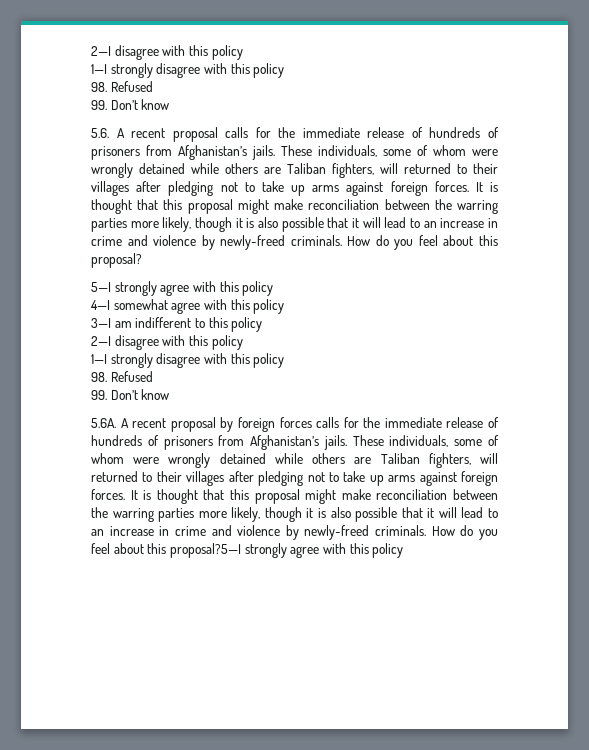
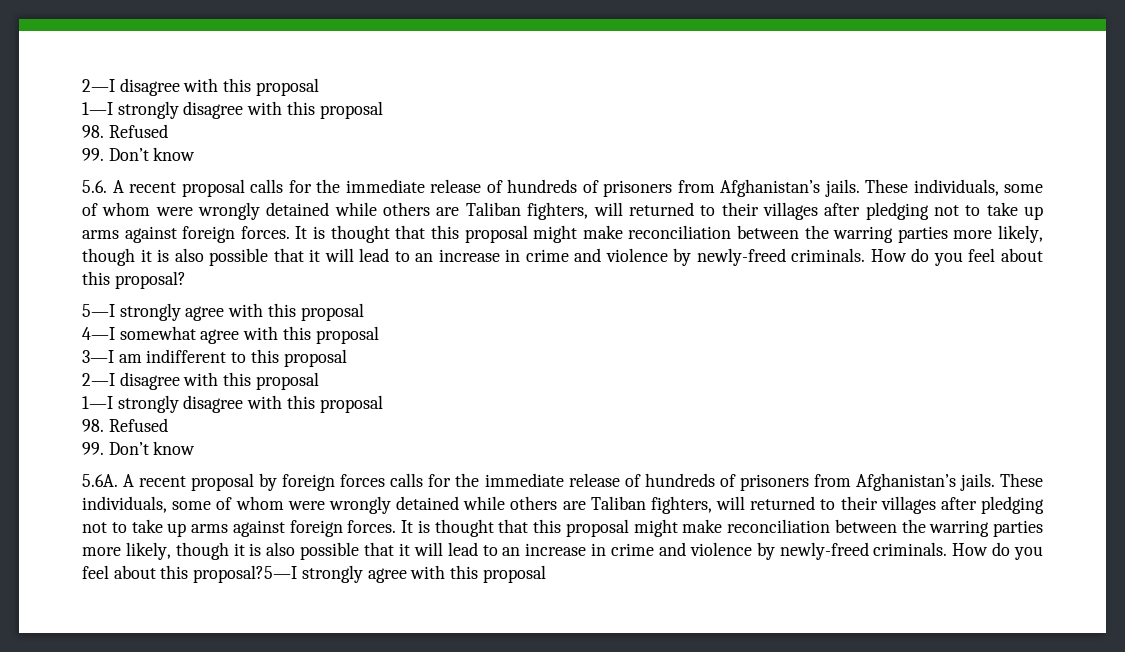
[91,45,243,60] [91,63,285,78] 2—I disagree with this policy // 1—I strongly disagree with this policy -> [82,78,319,96] [82,101,383,119] 2—I disagree with this proposal // 1—I strongly disagree with this proposal
[242,281,274,296] policy -> [300,303,364,321] proposal
[253,299,285,314] policy -> [315,326,379,344] proposal
[231,317,263,332] [91,335,243,350] [91,353,285,368] policy // 2—I disagree with this policy // 1—I strongly disagree with this policy -> [283,349,347,367] [82,372,319,390] [82,395,383,413] proposal // 2—I disagree with this proposal // 1—I strongly disagree with this proposal
[372,543,404,558] policy -> [482,565,546,583] proposal

